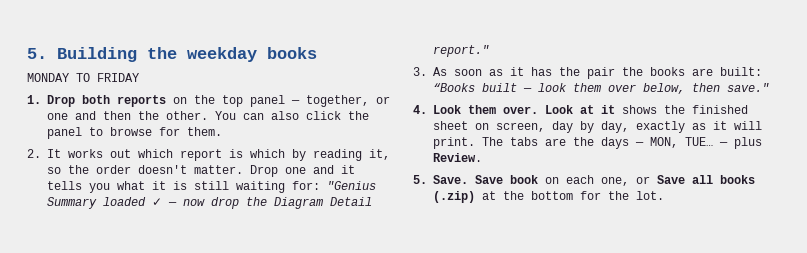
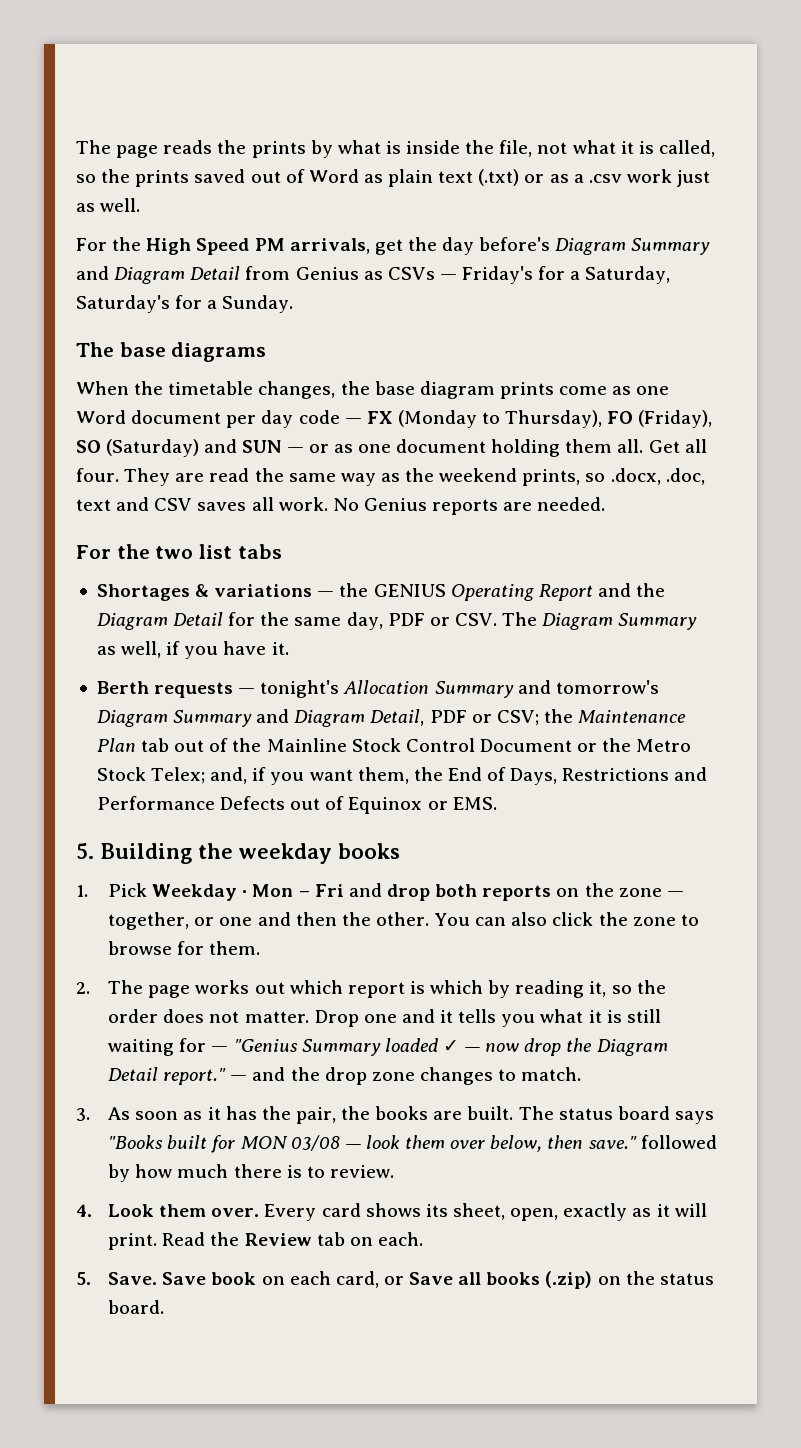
(27, 53) none -> [76,140,715,158] [76,169,711,187] [76,198,141,212] [76,237,711,255] [76,266,671,284] [76,295,294,313] [76,342,267,362] [76,381,670,399] [76,410,713,428] [76,439,707,457] [76,468,705,486] [76,497,606,515] [76,544,282,559] [96,583,666,601] [96,612,698,630] [96,641,289,659] [96,680,659,698] [96,709,687,727] [96,738,692,752] [96,767,708,785] [96,796,497,814] The page reads the prints by what is inside the file, not what it is called, so the prints saved out of Word as plain text (.txt) or as a .csv work just as well. // For the High Speed PM arrivals, get the day before's Diagram Summary and Diagram Detail from Genius as CSVs — Friday's for a Saturday, Saturday's for a Sunday. // The base diagrams // When the timetable changes, the base diagram prints come as one Word document per day code — FX (Monday to Thursday), FO (Friday), SO (Saturday) and SUN — or as one document holding them all. Get all four. They are read the same way as the weekend prints, so .docx, .doc, text and CSV saves all work. No Genius reports are needed. // For the two list tabs // Shortages & variations — the GENIUS Operating Report and the Diagram Detail for the same day, PDF or CSV. The Diagram Summary as well, if you have it. // Berth requests — tonight's Allocation Summary and tomorrow's Diagram Summary and Diagram Detail, PDF or CSV; the Maintenance Plan tab out of the Mainline Stock Control Document or the Metro Stock Telex; and, if you want them, the End of Days, Restrictions and Performance Defects out of Equinox or EMS. //
[27,73,139,82] [27,95,75,107] MONDAY TO FRIDAY // 1. Drop -> [76,883,430,901] 1. Pick Weekday · Mon – Fri and drop
[222,95,285,107] top panel -> [618,888,662,897] zone
[47,127,82,139] panel -> [632,917,676,926] zone
[47,149,61,158] It -> [108,980,191,998] The page
[138,165,187,174] doesn't -> [163,1009,240,1023] does not
[292,181,320,190] for: -> [179,1038,229,1052] for —
(489, 51) none -> [230,1067,582,1085] — and the drop zone changes to match.
[587,67,615,79] pair -> [295,1107,336,1124] pair,
[720,67,762,76] [433,83,517,92] built: “Books built -> [467,1106,714,1124] [108,1135,340,1153] built. The status board says "Books built for MON 03/08
[413,105,748,114] [433,121,629,133] // 4. Look them over. Look at it shows the finished sheet on screen, day by day, -> [640,1135,717,1149] [108,1164,394,1182] [76,1203,559,1221] followed by how much there is to review. // 4. Look them over. Every card shows its sheet, open,
[482,137,762,149] [433,153,482,162] The tabs are the days — MON, TUE… — plus Review. -> [162,1232,423,1246] Read the Review tab on each.
[601,177,629,186] one, -> [335,1271,379,1288] card,
[482,191,664,200] at the bottom for the lot. -> [597,1271,714,1285] [108,1300,165,1314] on the status board.

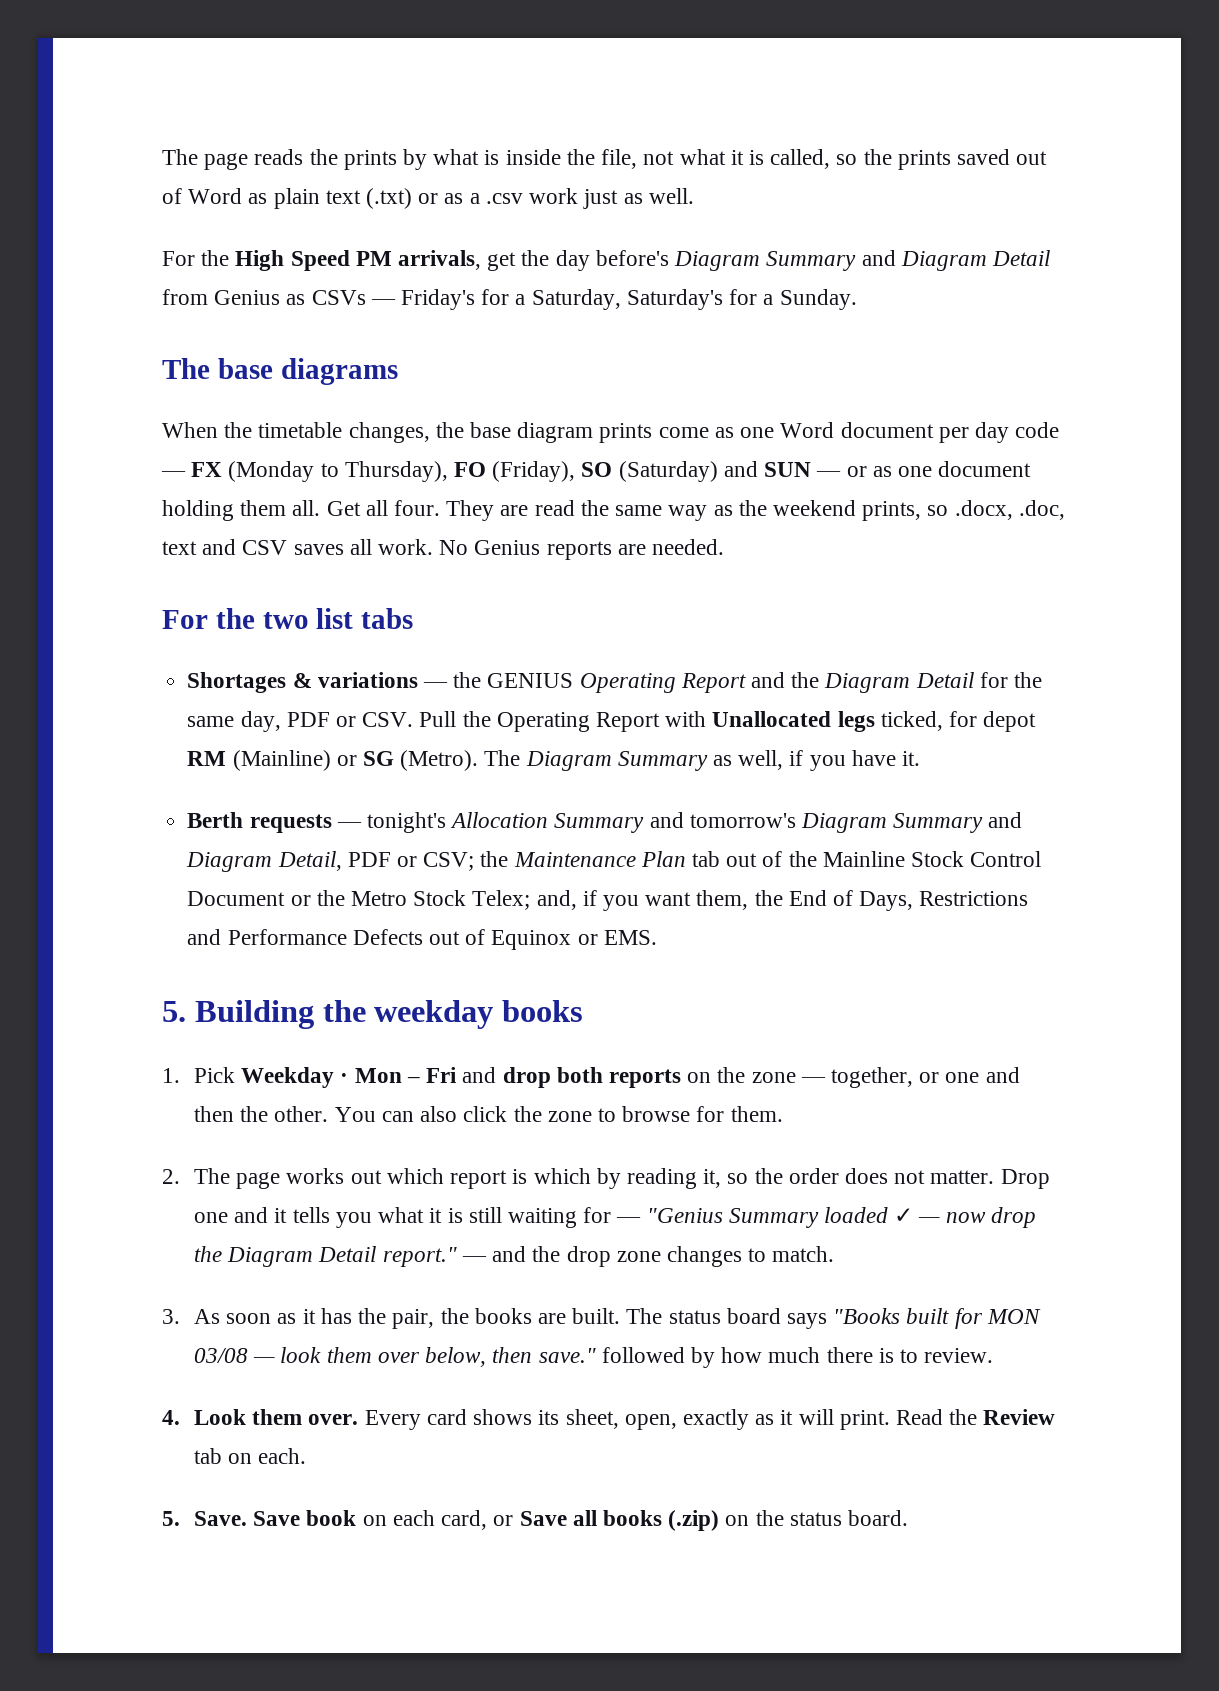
(497, 619) none -> [419,711,1037,732] [187,750,479,771] Pull the Operating Report with Unallocated legs ticked, for depot RM (Mainline) or SG (Metro).

